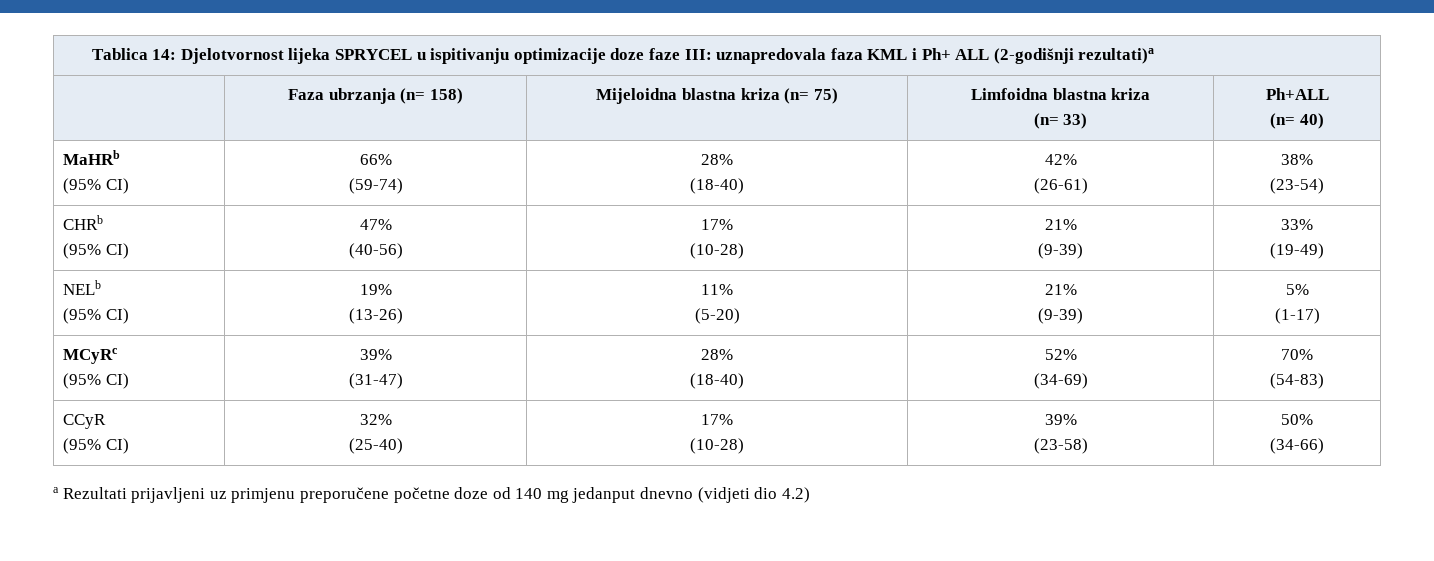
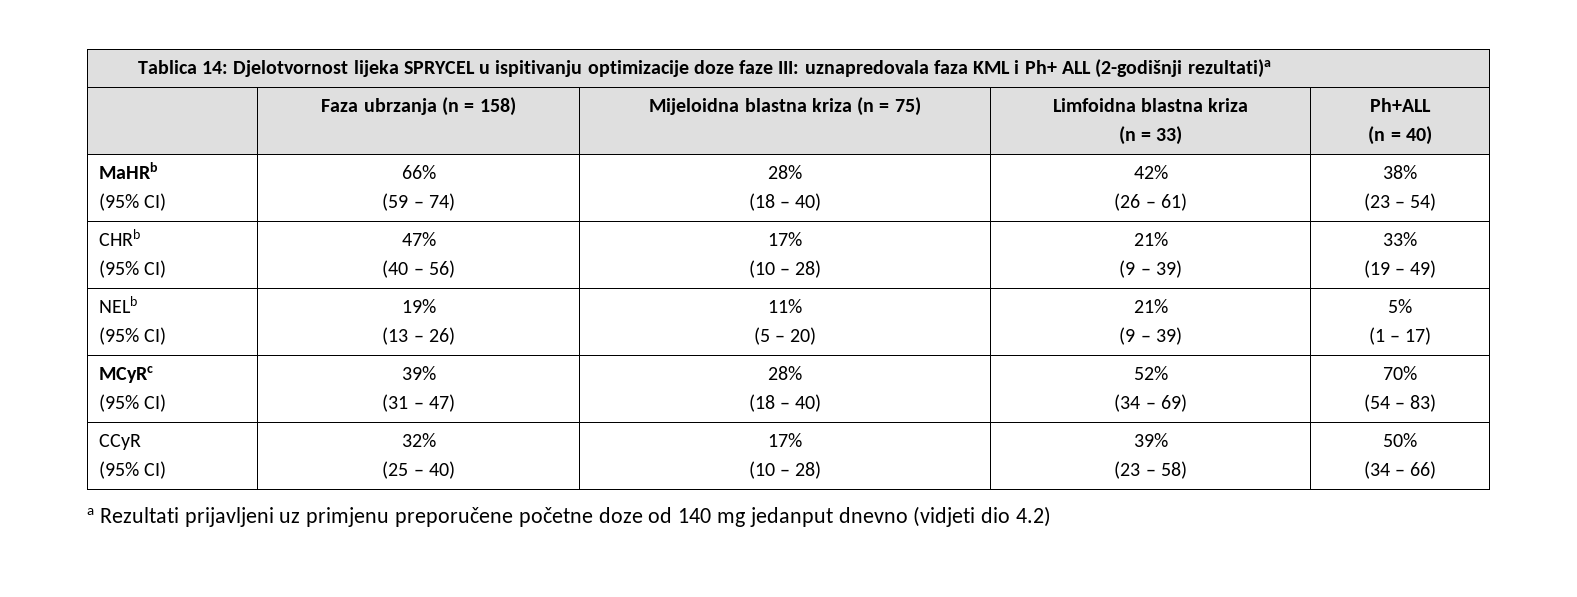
[400,88,426,104] (n= -> [442,97,475,116] (n =
[784,88,810,104] (n= -> [857,97,890,116] (n =
[1033,113,1059,129] (n= -> [1118,126,1151,145] (n =
[1270,113,1296,129] (n= -> [1368,126,1401,145] (n =
[348,178,403,194] [701,154,733,165] [690,178,744,194] [1044,154,1077,165] [1033,178,1088,194] [1281,154,1313,165] [1270,178,1324,194] [63,215,104,230] [63,243,129,259] [359,219,392,230] [348,243,403,259] [701,219,733,230] [690,243,744,259] [1044,219,1077,230] [1038,243,1083,259] [1281,219,1313,230] [1270,243,1324,259] [63,280,102,295] [63,308,129,324] [359,284,392,295] [348,308,403,324] [701,284,733,295] [694,308,740,324] [1044,284,1077,295] [1038,308,1083,324] [1285,284,1309,295] [1274,308,1320,324] [63,348,119,364] [63,373,129,389] [359,349,392,360] [348,373,403,389] [701,349,733,360] [690,373,744,389] [1044,349,1077,360] [1033,373,1088,389] [1281,349,1313,360] [1270,373,1324,389] [63,414,107,429] [63,438,129,454] [359,414,392,425] [348,438,403,454] [701,414,733,425] [690,438,744,454] [1044,414,1077,425] [1033,438,1088,454] [1281,414,1313,425] [1270,438,1324,454] (59-74) | 28% // (18-40) | 42% // (26-61) | 38% // (23-54) // CHRb // (95% CI) | 47% // (40-56) | 17% // (10-28) | 21% // (9-39) | 33% // (19-49) // NELb // (95% CI) | 19% // (13-26) | 11% // (5-20) | 21% // (9-39) | 5% // (1-17) // MCyRc // (95% CI) | 39% // (31-47) | 28% // (18-40) | 52% // (34-69) | 70% // (54-83) // CCyR // (95% CI) | 32% // (25-40) | 17% // (10-28) | 39% // (23-58) | 50% // (34-66) -> [382,193,455,211] [768,165,802,179] [748,193,822,211] [1133,165,1168,179] [1114,193,1187,211] [1383,165,1417,179] [1363,193,1437,211] [98,229,140,246] [98,260,166,278] [401,232,436,246] [382,260,455,278] [768,232,802,246] [748,260,822,278] [1133,232,1168,246] [1119,260,1182,278] [1383,232,1417,246] [1363,260,1437,278] [98,296,137,313] [98,327,166,345] [401,299,436,313] [382,327,455,345] [768,299,802,313] [753,327,817,345] [1133,299,1168,313] [1119,327,1182,345] [1388,299,1412,313] [1368,327,1432,345] [98,366,153,383] [98,394,166,412] [401,366,436,380] [382,394,455,412] [768,366,802,380] [748,394,822,412] [1133,366,1168,380] [1114,394,1187,412] [1383,366,1417,380] [1363,394,1437,412] [98,434,141,450] [98,461,166,479] [401,433,436,447] [382,461,455,479] [768,433,802,447] [748,461,822,479] [1133,433,1168,447] [1114,461,1187,479] [1383,433,1417,447] [1363,461,1437,479] (59 – 74) | 28% // (18 – 40) | 42% // (26 – 61) | 38% // (23 – 54) // CHRb // (95% CI) | 47% // (40 – 56) | 17% // (10 – 28) | 21% // (9 – 39) | 33% // (19 – 49) // NELb // (95% CI) | 19% // (13 – 26) | 11% // (5 – 20) | 21% // (9 – 39) | 5% // (1 – 17) // MCyRc // (95% CI) | 39% // (31 – 47) | 28% // (18 – 40) | 52% // (34 – 69) | 70% // (54 – 83) // CCyR // (95% CI) | 32% // (25 – 40) | 17% // (10 – 28) | 39% // (23 – 58) | 50% // (34 – 66)

